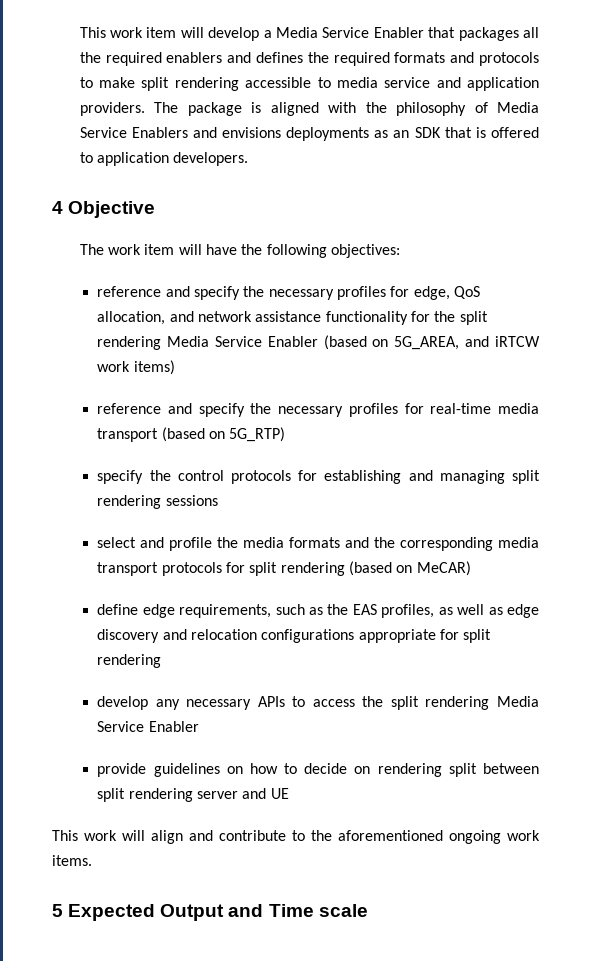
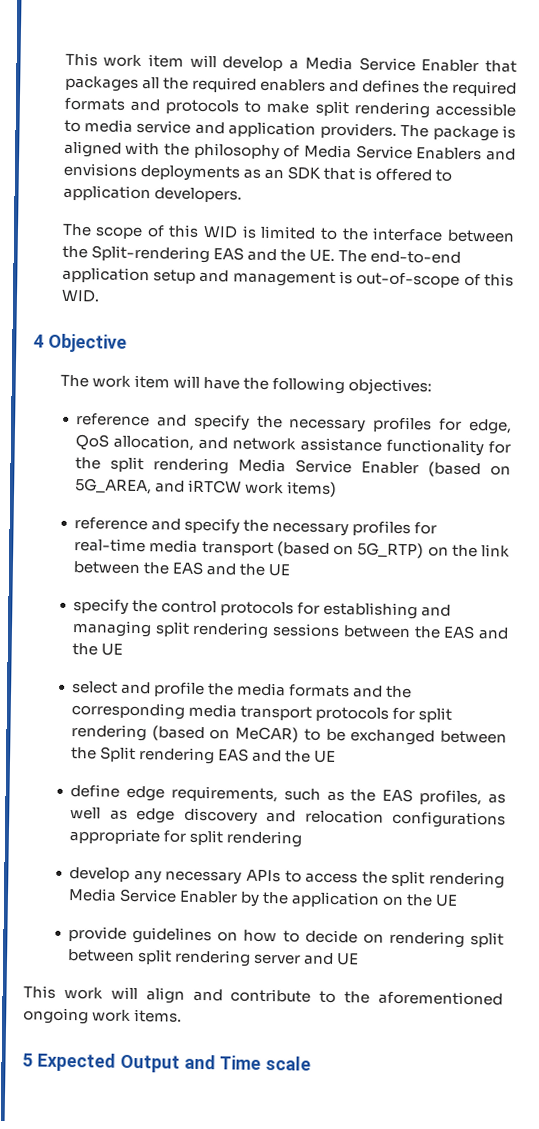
(249, 159) none -> [61,223,515,243] [61,245,461,264] [61,266,514,288] [60,289,100,303] // The scope of this WID is limited to the interface between the Split-rendering EAS and the UE. The end-to-end application setup and management is out-of-scope of this WID.
(286, 434) none -> [427,544,510,558] [73,561,292,577] on the link between the EAS and the UE
(218, 500) none -> [342,625,510,640] [72,643,124,656] between the EAS and the UE
(471, 568) none -> [303,728,508,746] [71,746,337,765] to be exchanged between the Split rendering EAS and the UE
(199, 726) none -> [240,891,459,908] by the application on the UE

